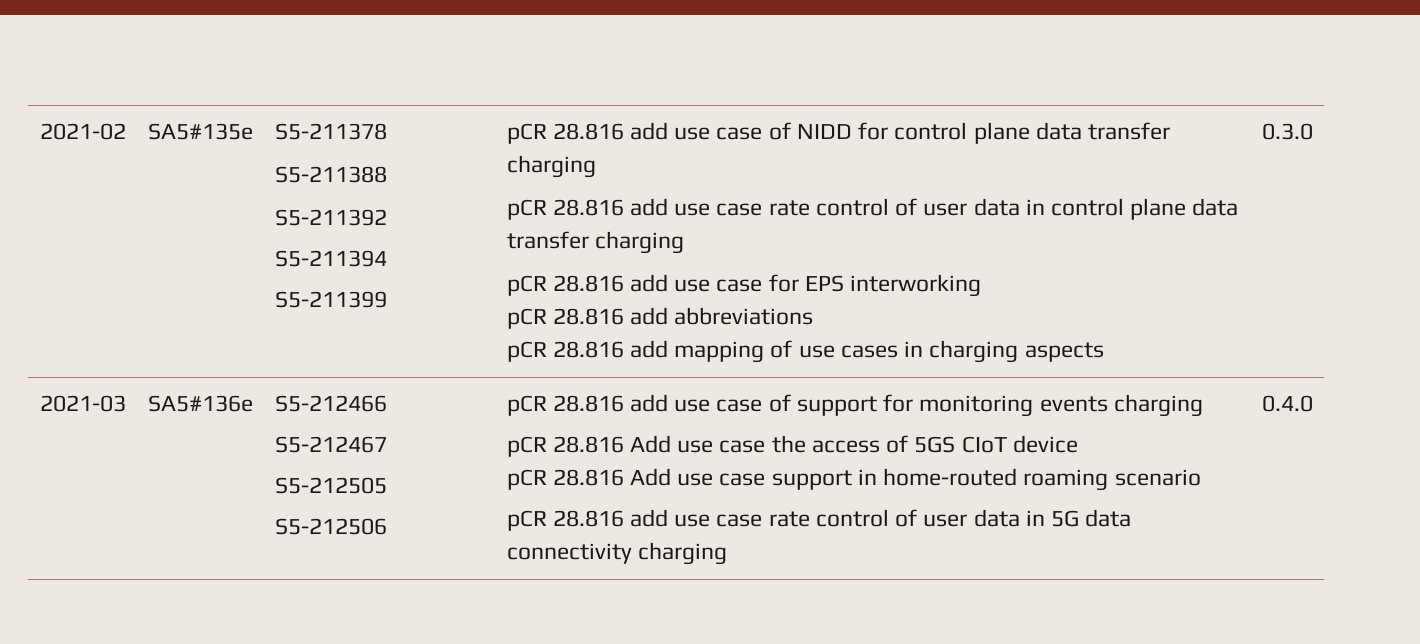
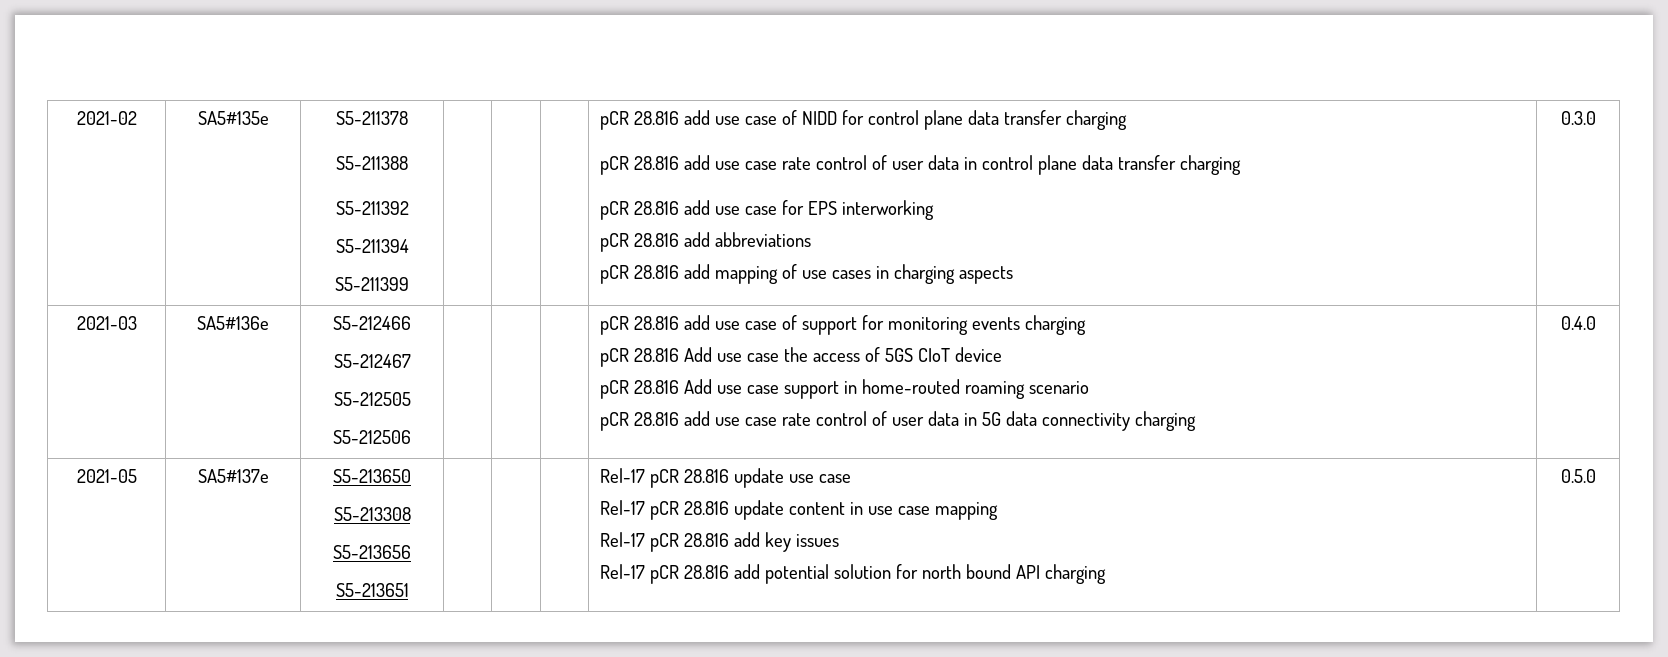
(1313, 403) none -> [76,469,137,483] [197,469,269,483] [333,469,411,483] [333,507,411,521] [333,545,411,559] [335,583,409,597] [600,468,852,488] [600,500,999,520] [600,532,840,552] [600,564,1107,584] [1560,469,1596,483] // 2021-05 | SA5#137e | S5-213650 // S5-213308 // S5-213656 // S5-213651 | | | | Rel-17 pCR 28.816 update use case // Rel-17 pCR 28.816 update content in use case mapping // Rel-17 pCR 28.816 add key issues // Rel-17 pCR 28.816 add potential solution for north bound API charging | 0.5.0

